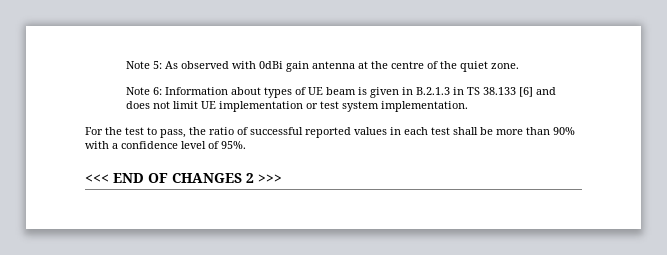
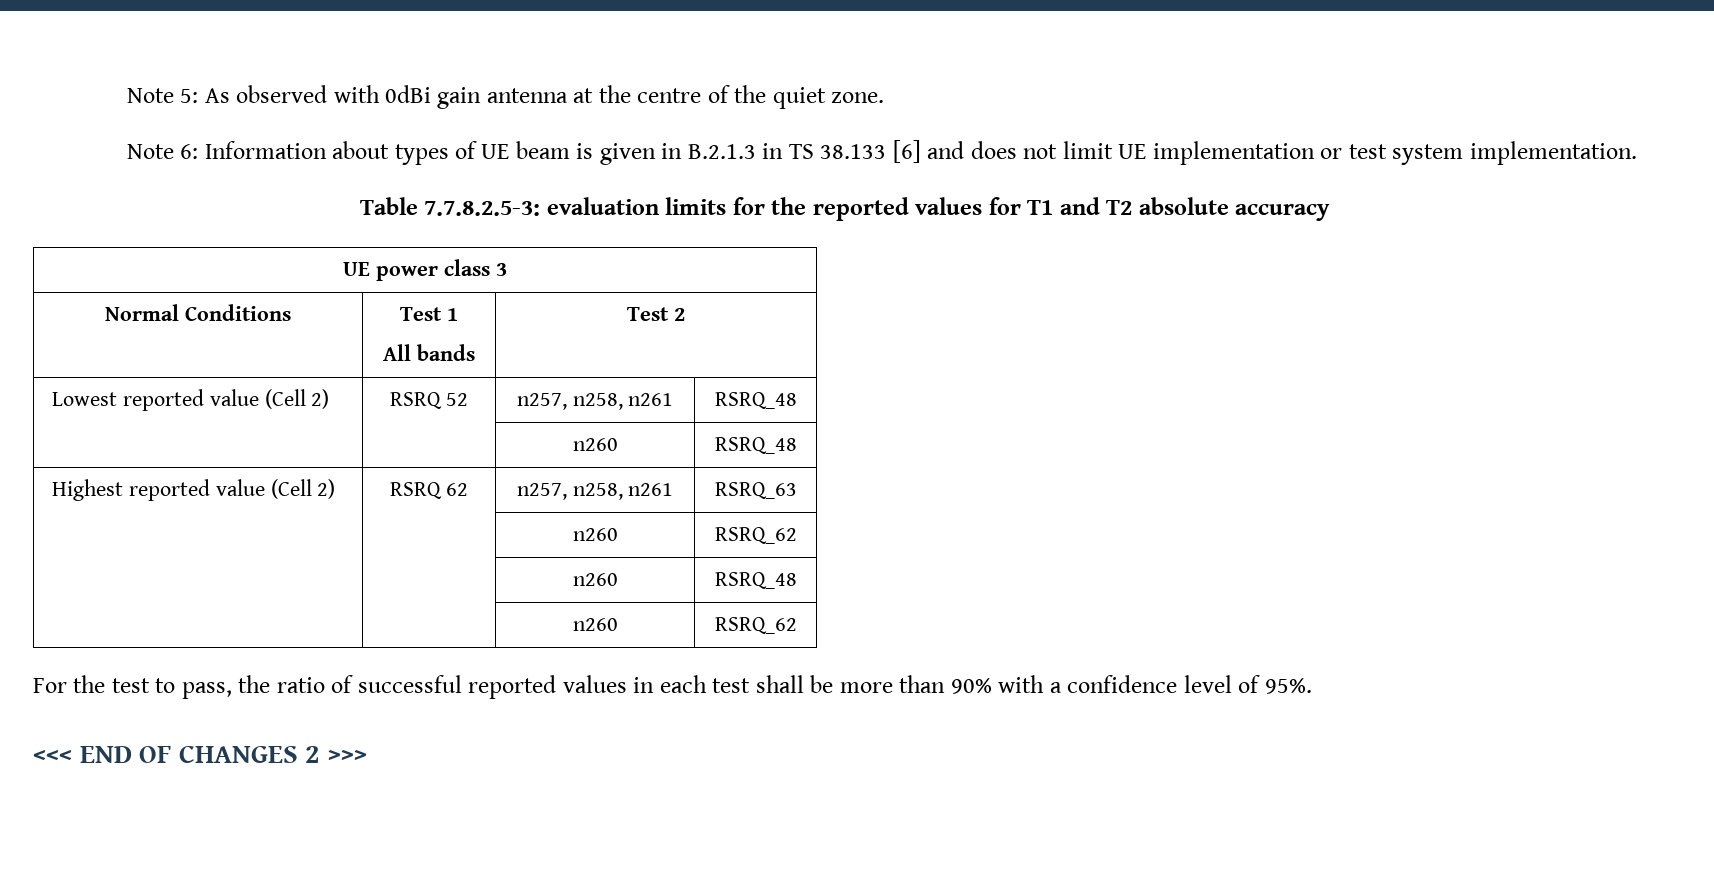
(469, 106) none -> [359,197,1331,221] [343,259,507,281] [105,304,291,321] [400,307,458,321] [383,344,475,361] [627,307,685,321] [52,389,330,411] [390,392,468,409] [516,393,674,410] [714,392,797,409] [572,438,618,451] [714,437,797,454] [52,479,336,501] [390,482,468,499] [516,483,674,500] [714,482,797,499] [572,528,618,541] [714,527,797,544] [572,573,618,586] [714,572,797,589] [572,618,618,631] [714,617,797,634] // Table 7.7.8.2.5-3: evaluation limits for the reported values for T1 and T2 absolute accuracy // UE power class 3 // Normal Conditions | Test 1 // All bands | Test 2 // Lowest reported value (Cell 2) | RSRQ 52 | n257, n258, n261 | RSRQ_48 // | | n260 | RSRQ_48 // Highest reported value (Cell 2) | RSRQ 62 | n257, n258, n261 | RSRQ_63 // | | n260 | RSRQ_62 // | | n260 | RSRQ_48 // | | n260 | RSRQ_62

